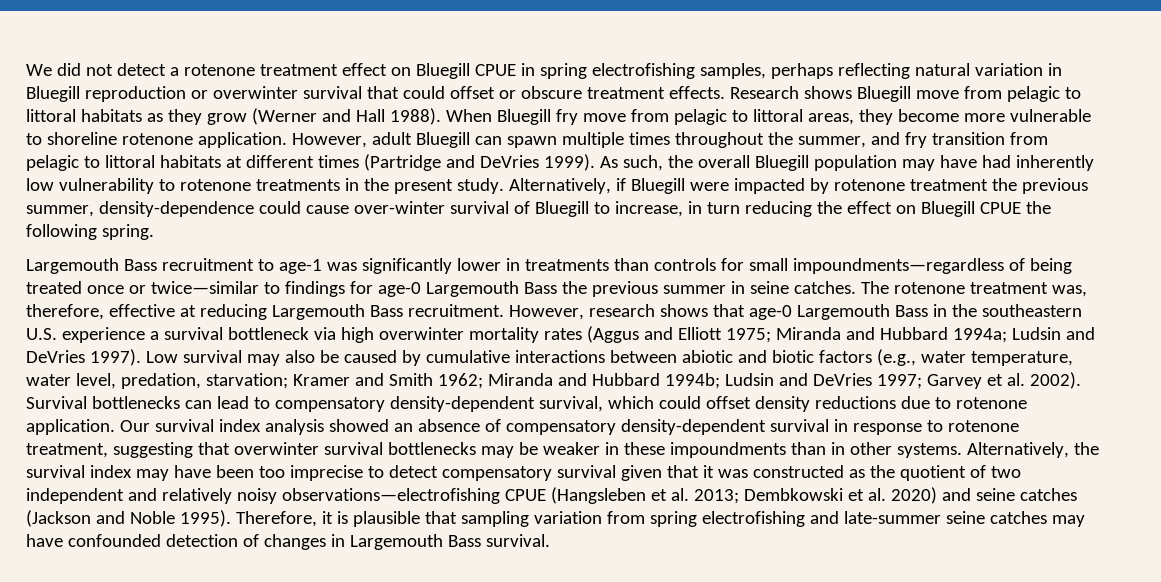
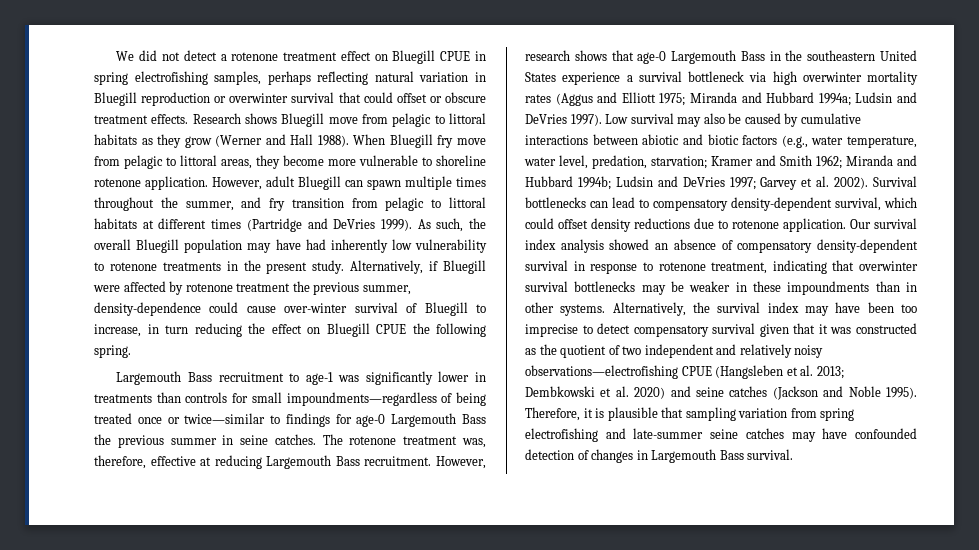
[733,178,805,194] impacted -> [123,281,166,292] affected
[26,328,57,340] U.S. -> [880,50,917,61] [525,72,556,82] United States
[112,442,193,458] suggesting -> [772,260,827,274] indicating

